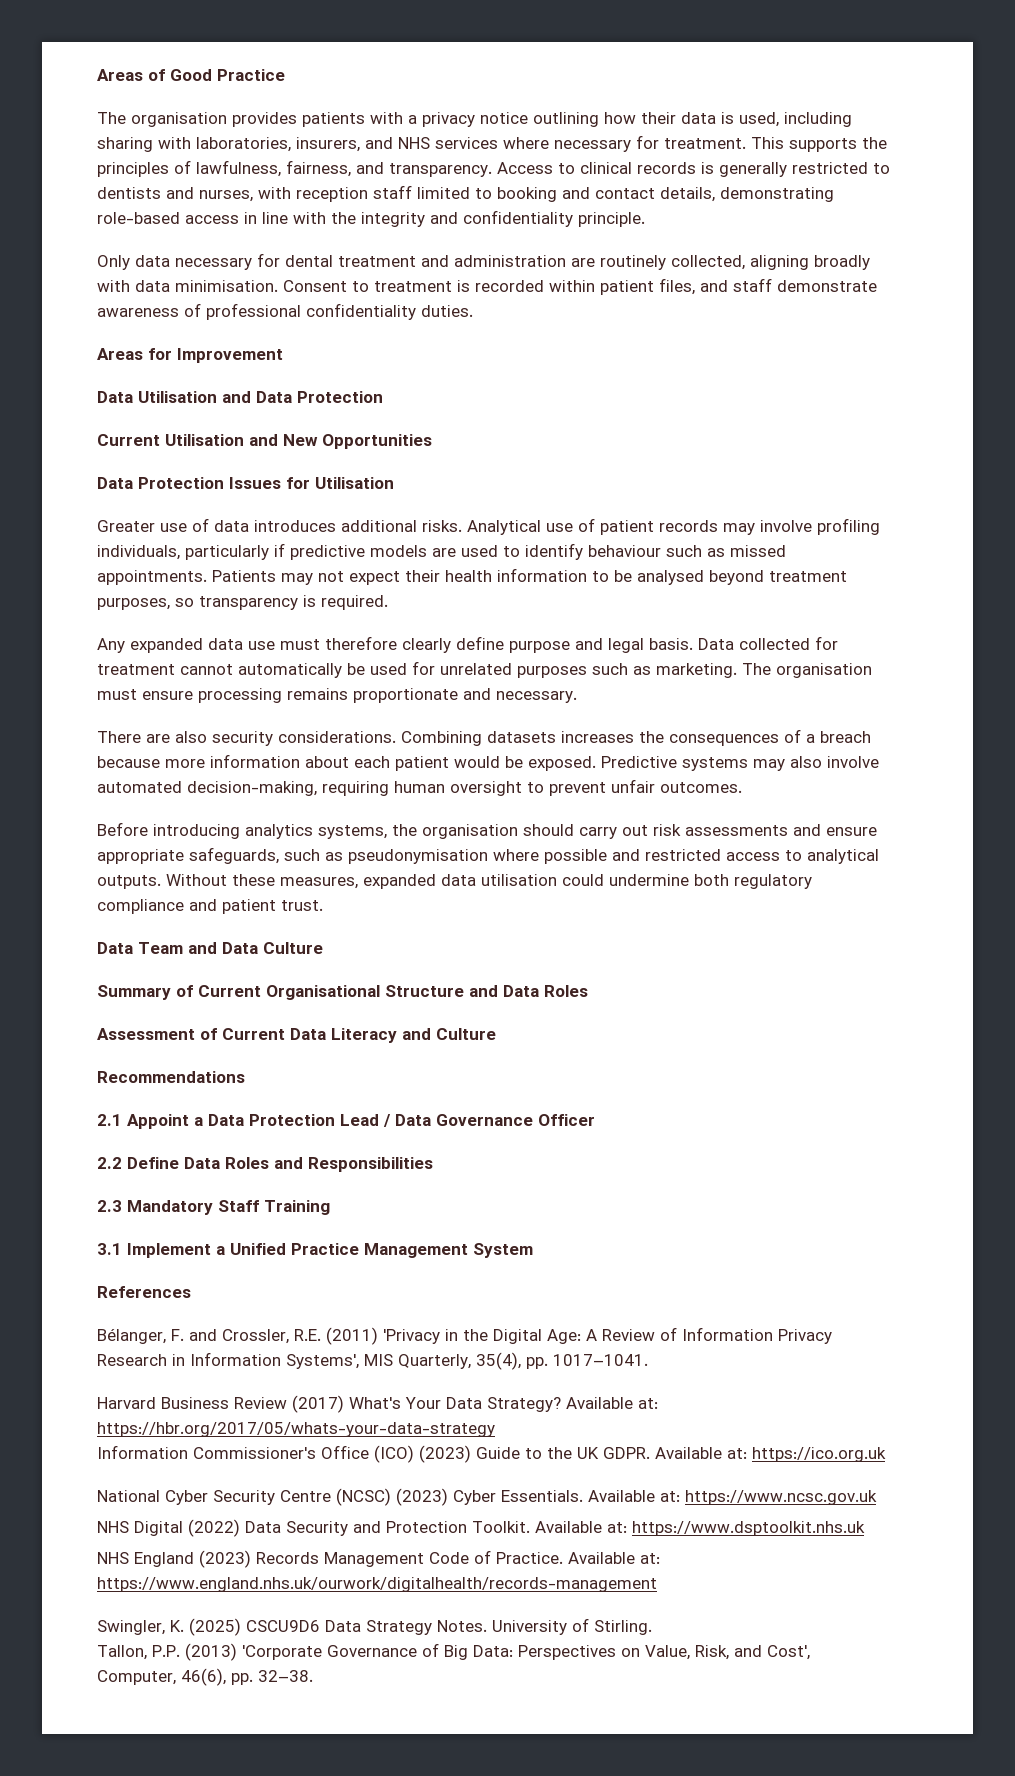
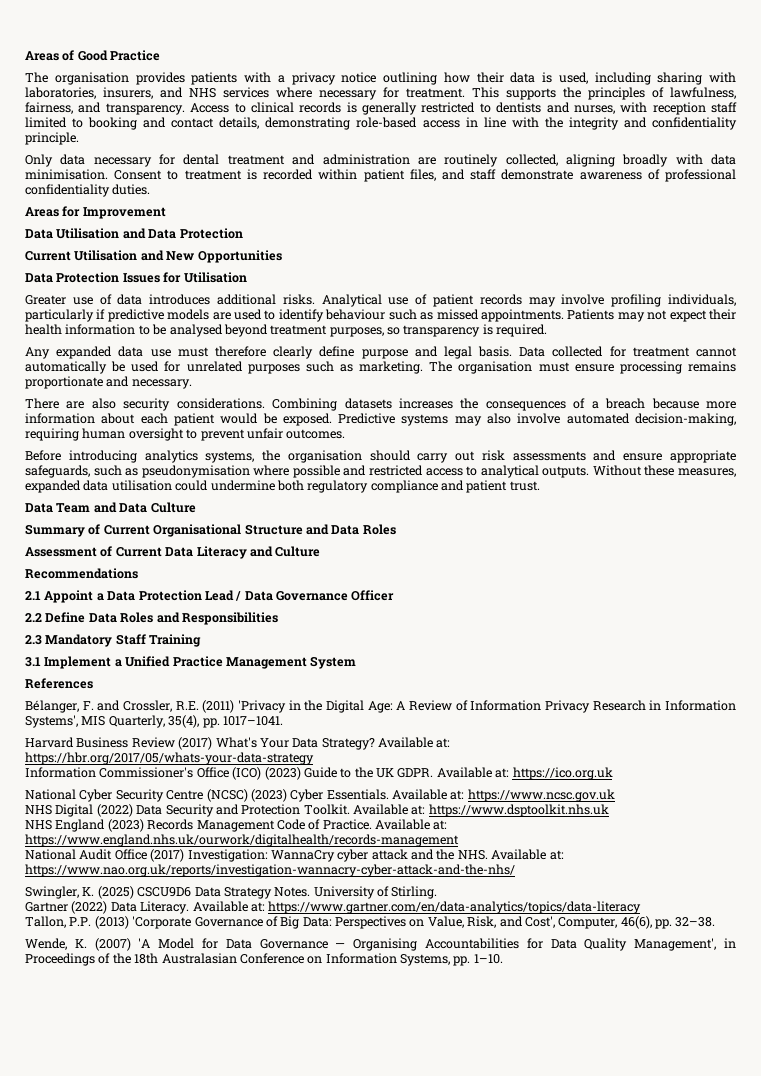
(657, 1584) none -> [25,849,564,862] [25,864,515,877] // National Audit Office (2017) Investigation: WannaCry cyber attack and the NHS. Available at: https://www.nao.org.uk/reports/investigation-wannacry-cyber-attack-and-the-nhs/
(652, 1627) none -> [25,901,642,914] // Gartner (2022) Data Literacy. Available at: https://www.gartner.com/en/data-analytics/topics/data-literacy
(313, 1676) none -> [25,938,736,951] [25,953,503,966] // Wende, K. (2007) 'A Model for Data Governance — Organising Accountabilities for Data Quality Management', in Proceedings of the 18th Australasian Conference on Information Systems, pp. 1–10.

